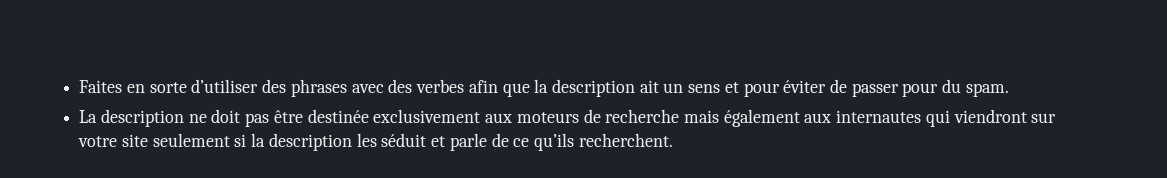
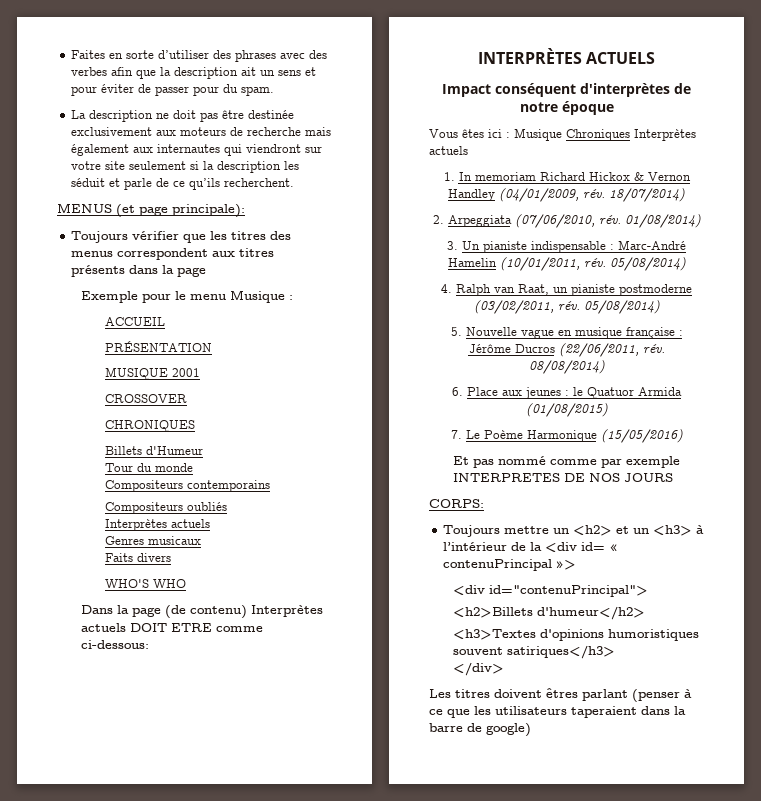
(673, 140) none -> [57,203,245,218] [71,231,292,243] [71,248,275,260] [71,265,207,277] [81,290,294,303] [105,317,166,326] [105,341,213,352] [105,367,201,380] [105,394,188,403] [105,420,196,432] [105,446,204,455] [105,463,194,472] [105,480,271,492] [105,502,228,514] [105,519,211,531] [105,536,202,545] [105,553,172,562] [105,579,187,588] [81,605,324,619] [81,623,264,632] [81,640,150,649] [477,48,656,64] [442,83,691,97] [519,101,614,115] [429,128,696,141] [429,146,468,155] [443,172,691,181] [448,188,685,202] [432,214,701,228] [447,240,686,253] [447,257,686,271] [441,284,692,296] [473,300,660,314] [450,327,683,339] [468,343,665,357] [528,360,605,374] [452,387,682,399] [525,403,608,417] [450,429,683,443] [453,456,681,468] [453,473,674,482] [429,499,484,508] [443,525,705,537] [443,542,618,552] [443,559,577,571] [453,585,649,597] [453,606,646,620] [453,629,700,641] [453,645,616,659] [453,662,505,676] [429,688,692,702] [429,706,686,718] [429,723,531,737] // MENUS (et page principale): // Toujours vérifier que les titres des menus correspondent aux titres présents dans la page // Exemple pour le menu Musique : // ACCUEIL // PRÉSENTATION // MUSIQUE 2001 // CROSSOVER // CHRONIQUES // Billets d'Humeur // Tour du monde // Compositeurs contemporains // Compositeurs oubliés // Interprètes actuels // Genres musicaux // Faits divers // WHO'S WHO // Dans la page (de contenu) Interprètes actuels DOIT ETRE comme ci-dessous: // INTERPRÈTES ACTUELS // Impact conséquent d'interprètes de notre époque // Vous êtes ici : Musique Chroniques Interprètes actuels // 1. In memoriam Richard Hickox & Vernon Handley (04/01/2009, rév. 18/07/2014) // 2. Arpeggiata (07/06/2010, rév. 01/08/2014) // 3. Un pianiste indispensable : Marc-André Hamelin (10/01/2011, rév. 05/08/2014) // 4. Ralph van Raat, un pianiste postmoderne (03/02/2011, rév. 05/08/2014) // 5. Nouvelle vague en musique française : Jérôme Ducros (22/06/2011, rév. 08/08/2014) // 6. Place aux jeunes : le Quatuor Armida (01/08/2015) // 7. Le Poème Harmonique (15/05/2016) // Et pas nommé comme par exemple INTERPRETES DE NOS JOURS // CORPS: // Toujours mettre un <h2> et un <h3> à l’intérieur de la <div id= « contenuPrincipal »> // <div id="contenuPrincipal"> // <h2>Billets d'humeur</h2> // <h3>Textes d'opinions humoristiques souvent satiriques</h3> // </div> // Les titres doivent êtres parlant (penser à ce que les utilisateurs taperaient dans la barre de google)

